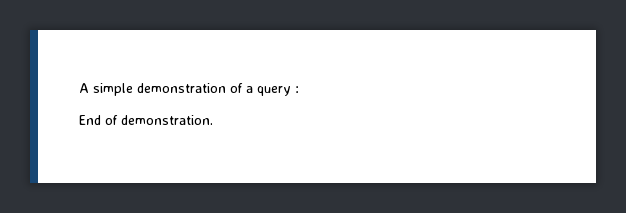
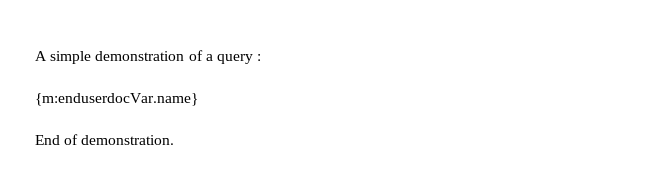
(299, 89) none -> [35,93,198,106] // {m:enduserdocVar.name}

